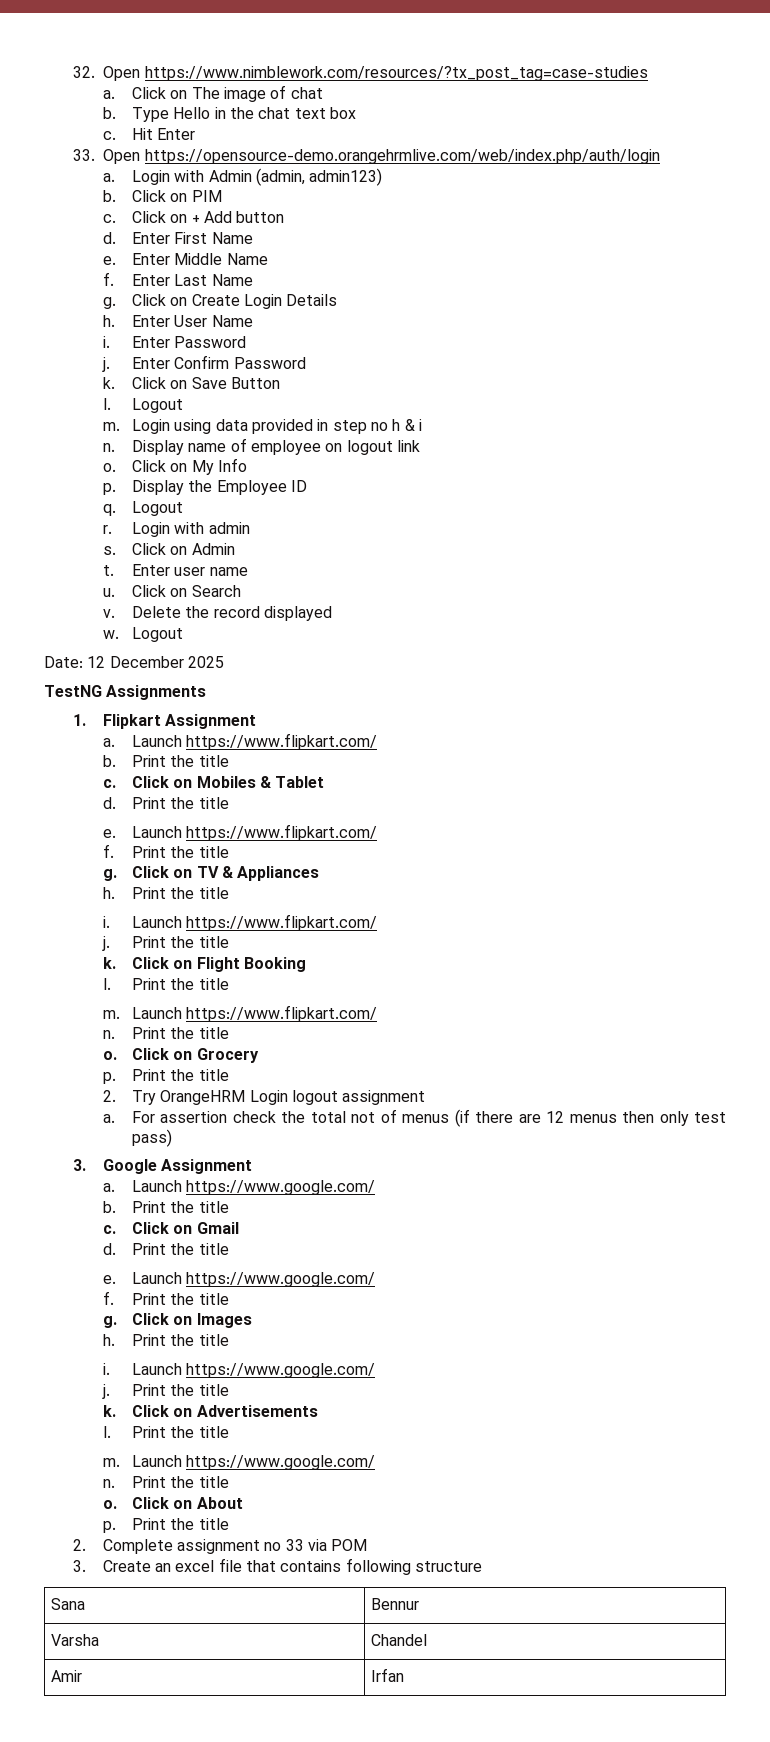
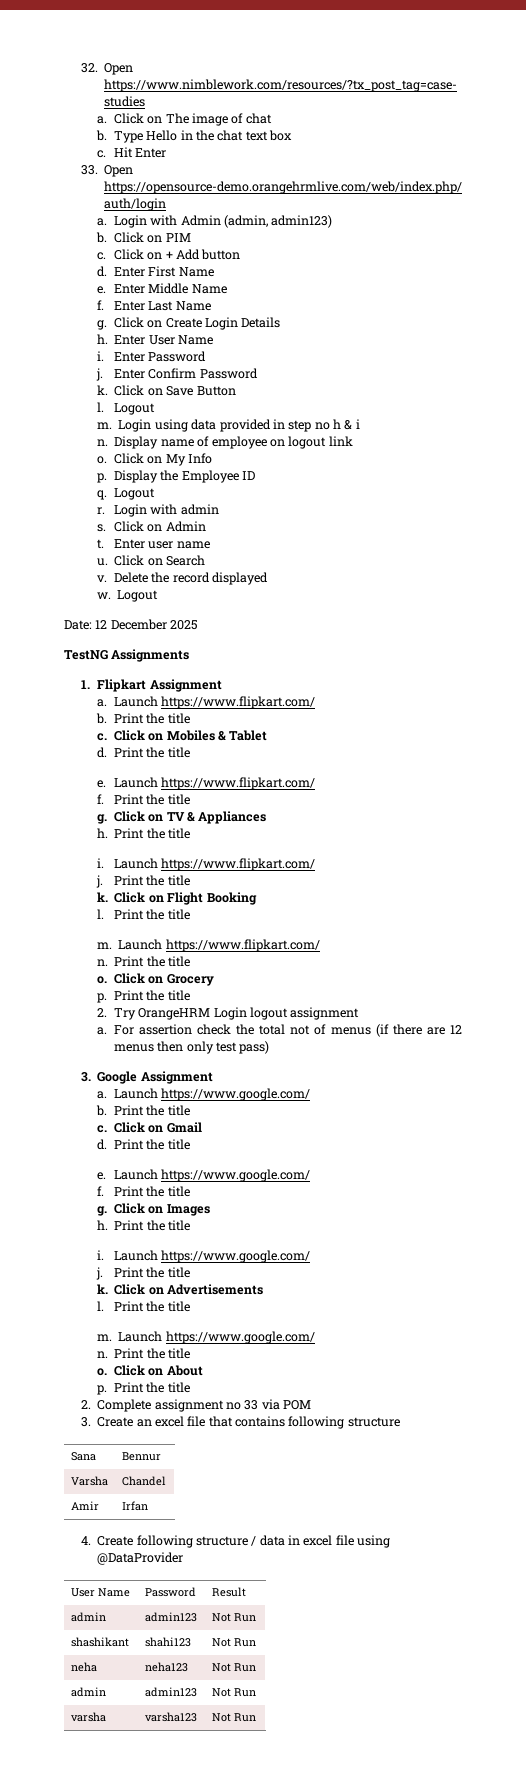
(405, 1675) none -> [80,1535,391,1548] [97,1552,184,1565] [70,1588,130,1597] [144,1587,196,1597] [211,1587,246,1597] [70,1612,106,1622] [144,1612,197,1622] [211,1613,256,1622] [70,1637,129,1647] [144,1637,191,1647] [211,1638,256,1647] [70,1662,97,1672] [144,1662,188,1672] [211,1663,256,1672] [70,1687,106,1697] [144,1687,197,1697] [211,1688,256,1697] [70,1712,106,1722] [144,1712,197,1722] [211,1713,256,1722] // 4. Create following structure / data in excel file using @DataProvider // User Name | Password | Result // admin | admin123 | Not Run // shashikant | shahi123 | Not Run // neha | neha123 | Not Run // admin | admin123 | Not Run // varsha | varsha123 | Not Run

